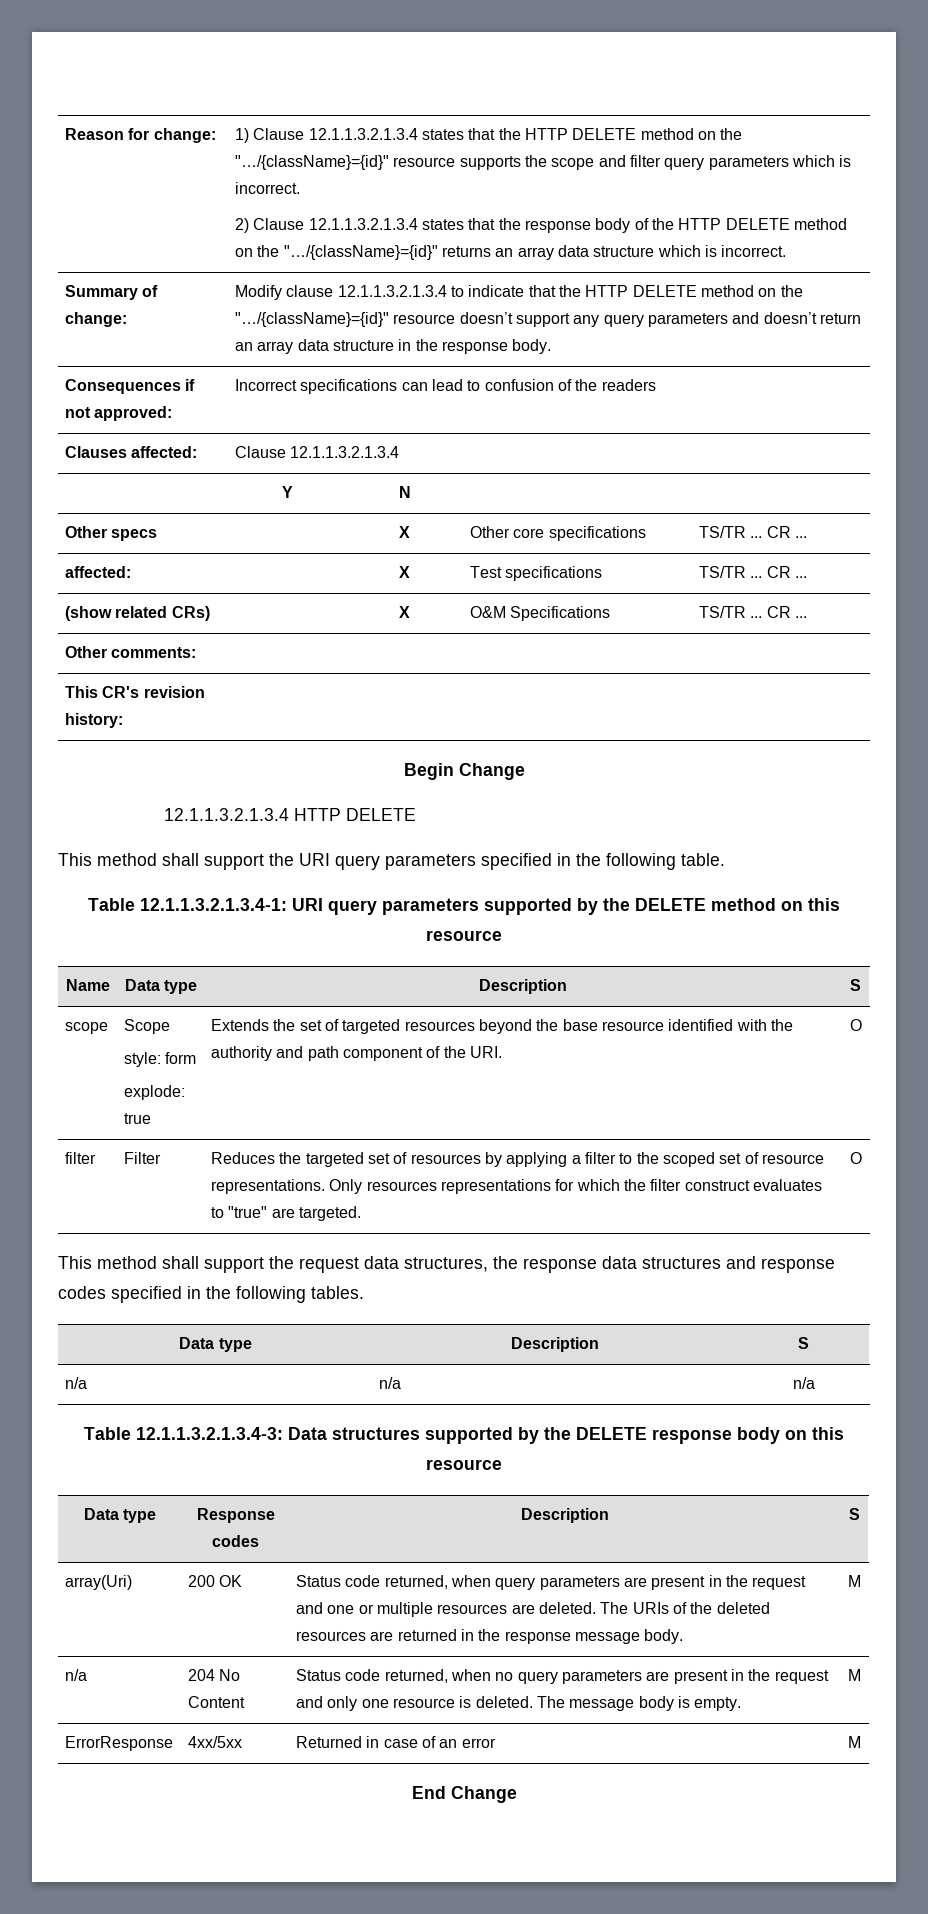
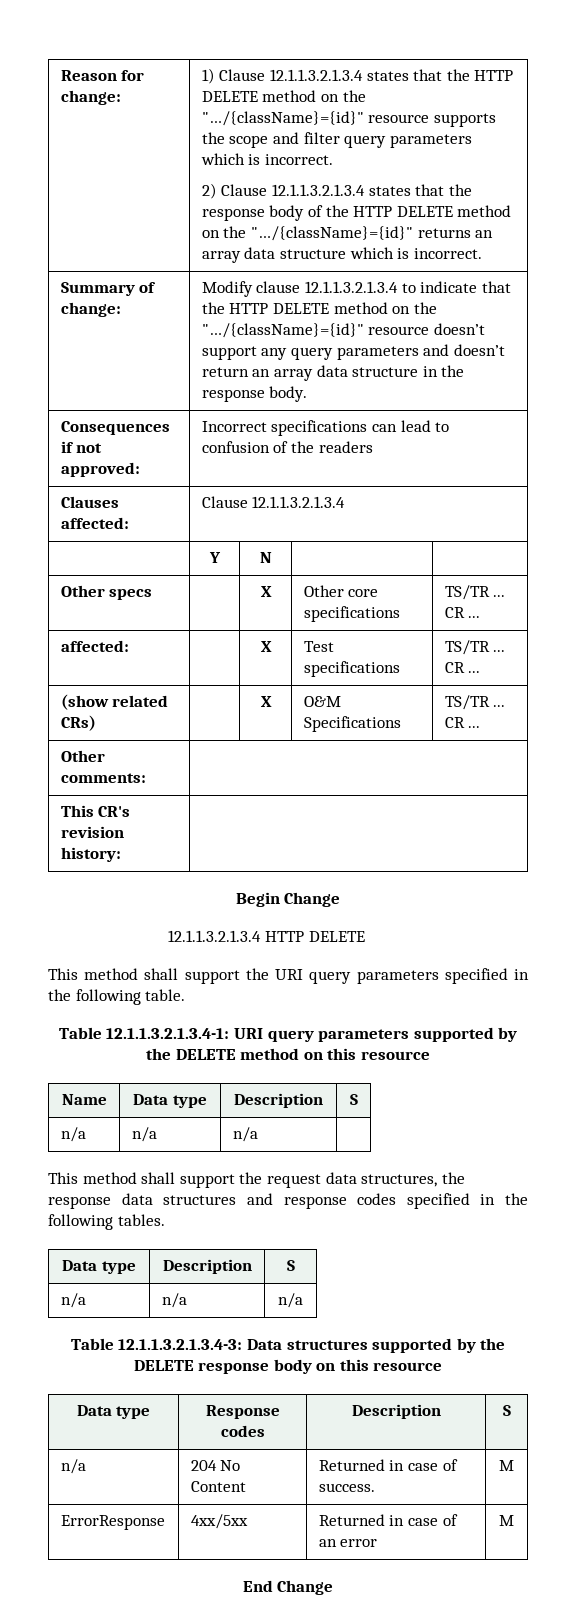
[65,1022,109,1034] [124,1019,171,1034] [124,1052,197,1067] [124,1085,186,1100] [124,1113,152,1124] [211,1019,793,1034] [211,1046,502,1061] [849,1019,862,1031] [65,1152,97,1164] [124,1152,162,1164] [211,1152,824,1167] [211,1179,822,1194] [211,1206,362,1221] [849,1152,862,1164] scope | Scope // style: form // explode: true | Extends the set of targeted resources beyond the base resource identified with the authority and path component of the URI. | O // filter | Filter | Reduces the targeted set of resources by applying a filter to the scoped set of resource representations. Only resources representations for which the filter construct evaluates to "true" are targeted. | O -> [60,1127,86,1142] [131,1127,157,1142] [232,1127,258,1142] n/a | n/a | n/a |
[65,1575,133,1590] [188,1575,243,1587] [296,1575,807,1590] [296,1602,770,1617] [296,1629,684,1644] [848,1575,861,1587] [65,1669,88,1681] [188,1669,241,1681] [188,1696,246,1708] [296,1669,829,1684] [296,1696,742,1711] array(Uri) | 200 OK | Status code returned, when query parameters are present in the request and one or multiple resources are deleted. The URIs of the deleted resources are returned in the response message body. | M // n/a | 204 No Content | Status code returned, when no query parameters are present in the request and only one resource is deleted. The message body is empty. -> [60,1459,86,1474] [190,1460,241,1471] [190,1481,246,1492] [318,1459,458,1471] [318,1483,375,1492] n/a | 204 No Content | Returned in case of success.

